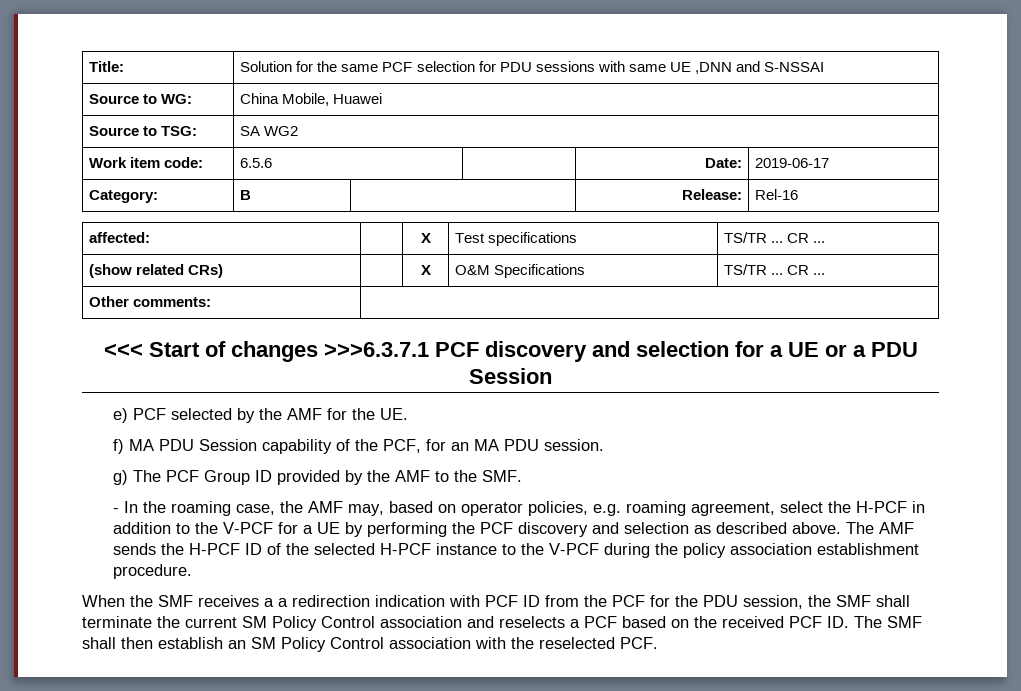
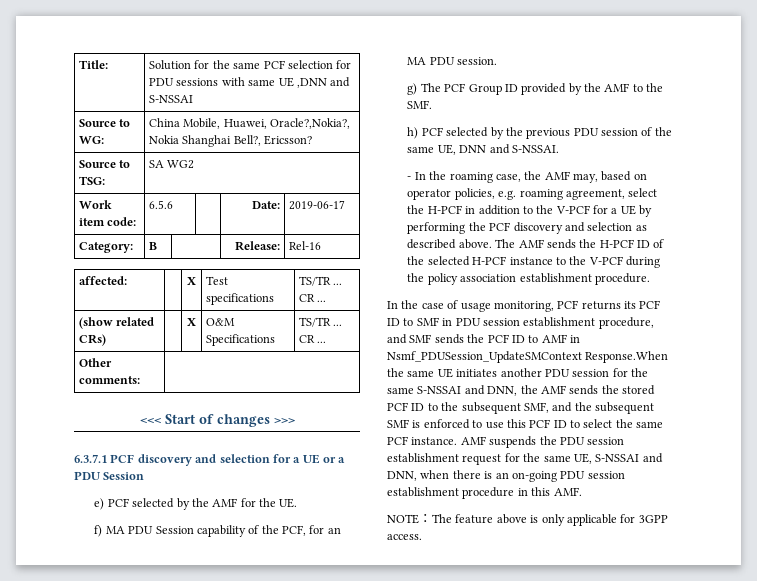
[333,93,383,104] Huawei -> [223,118,351,129] [149,135,313,147] Huawei, Oracle?,Nokia?, Nokia Shanghai Bell?, Ericsson?
[323,342,429,357] >>>6.3.7.1 -> [273,417,295,424] [74,454,107,463] >>> // 6.3.7.1
(523, 476) none -> [407,127,672,139] [407,144,559,155] // h) PCF selected by the previous PDU session of the same UE, DNN and S-NSSAI.
[82,595,910,609] [82,616,922,631] [82,637,658,652] When the SMF receives a a redirection indication with PCF ID from the PCF for the PDU session, the SMF shall terminate the current SM Policy Control association and reselects a PCF based on the received PCF ID. The SMF shall then establish an SM Policy Control association with the reselected PCF. -> [387,300,661,312] [387,317,654,329] [387,334,580,344] [387,351,669,363] [387,368,648,378] [387,385,655,396] [387,402,654,414] [387,419,664,429] [387,436,625,448] [387,453,663,465] [387,470,625,482] [387,487,582,499] [387,514,668,526] [387,534,422,540] In the case of usage monitoring, PCF returns its PCF ID to SMF in PDU session establishment procedure, and SMF sends the PCF ID to AMF in Nsmf_PDUSession_UpdateSMContext Response.When the same UE initiates another PDU session for the same S-NSSAI and DNN, the AMF sends the stored PCF ID to the subsequent SMF, and the subsequent SMF is enforced to use this PCF ID to select the same PCF instance. AMF suspends the PDU session establishment request for the same UE, S-NSSAI and DNN, when there is an on-going PDU session establishment procedure in this AMF. // NOTE：The feature above is only applicable for 3GPP access.

